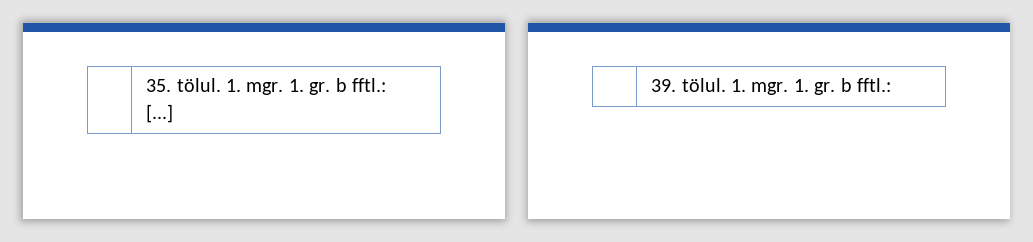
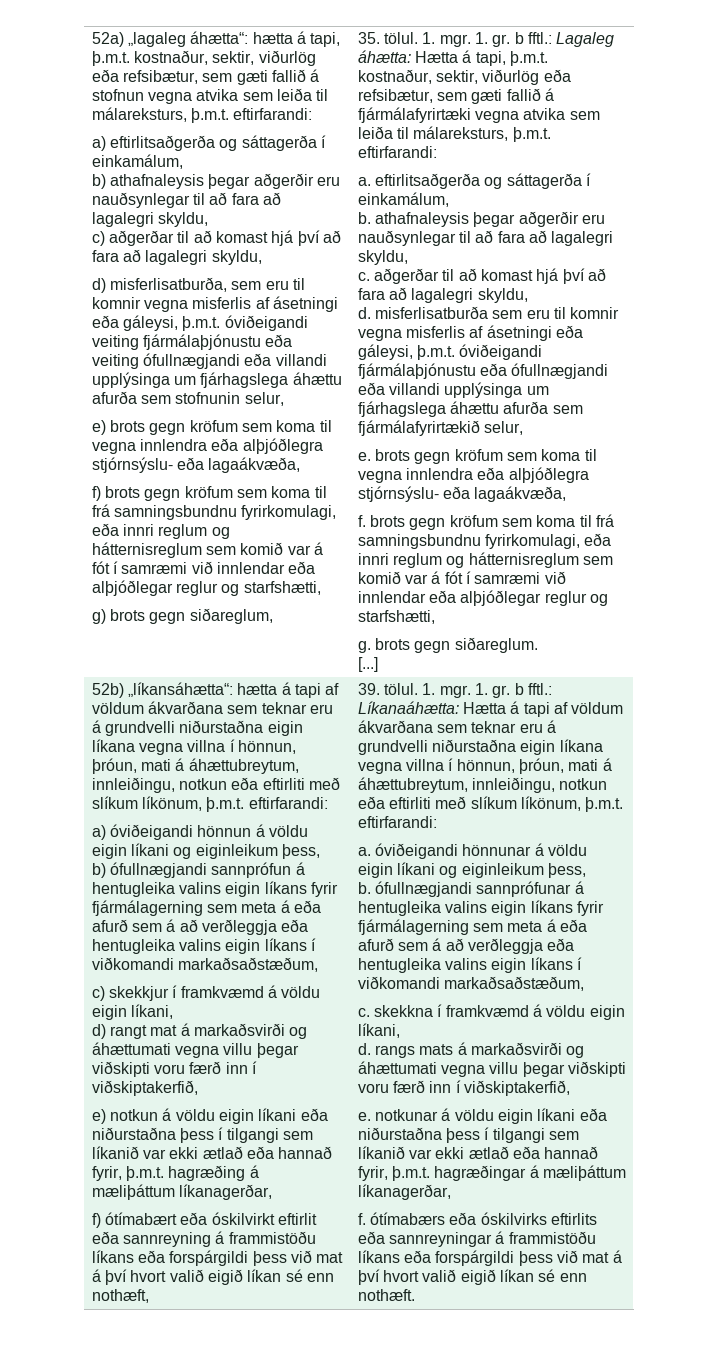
(146, 85) none -> [91,31,341,47] [91,50,316,66] [91,69,320,85] [91,88,329,104] [91,107,313,123] [91,135,327,151] [91,154,183,169] [91,173,341,189] [91,192,282,208] [91,212,209,227] [91,230,341,246] [91,249,262,265] [91,277,306,293] [91,296,339,312] [91,315,308,331] [91,334,293,350] [91,353,327,369] [91,372,342,388] [91,391,284,406] [91,420,332,435] [91,438,323,454] [91,457,301,473] [91,486,327,501] [91,504,337,520] [91,523,230,539] [91,542,324,558] [91,561,316,574] [91,580,321,596] [91,608,273,624] 52a) „lagaleg áhætta“: hætta á tapi, þ.m.t. kostnaður, sektir, viðurlög eða refsibætur, sem gæti fallið á stofnun vegna atvika sem leiða til málareksturs, þ.m.t. eftirfarandi: // a) eftirlitsaðgerða og sáttagerða í einkamálum, // b) athafnaleysis þegar aðgerðir eru nauðsynlegar til að fara að lagalegri skyldu, // c) aðgerðar til að komast hjá því að fara að lagalegri skyldu, // d) misferlisatburða, sem eru til komnir vegna misferlis af ásetningi eða gáleysi, þ.m.t. óviðeigandi veiting fjármálaþjónustu eða veiting ófullnægjandi eða villandi upplýsinga um fjárhagslega áhættu afurða sem stofnunin selur, // e) brots gegn kröfum sem koma til vegna innlendra eða alþjóðlegra stjórnsýslu- eða lagaákvæða, // f) brots gegn kröfum sem koma til frá samningsbundnu fyrirkomulagi, eða innri reglum og hátternisreglum sem komið var á fót í samræmi við innlendar eða alþjóðlegar reglur og starfshætti, // g) brots gegn siðareglum,
[146,104,174,123] // [...] // -> [556,32,615,47] [357,50,549,66] [357,69,571,85] [357,88,555,104] [357,107,600,123] [357,126,551,142] [357,146,437,158] [357,173,592,189] [357,192,449,207] [357,211,606,227] [357,230,614,246] [357,250,408,265] [357,268,606,284] [357,287,528,303] [357,306,620,319] [357,325,584,341] [357,344,543,360] [357,363,609,379] [357,382,549,398] [357,401,583,417] [357,420,524,436] [357,449,597,464] [357,467,589,483] [357,486,567,502] [357,514,614,530] [357,533,612,549] [357,552,614,568] [357,571,566,584] [357,590,609,606] [357,610,435,624] [357,637,538,653] [357,657,378,672] [91,682,340,698] [91,701,334,714] [91,720,303,736] [91,739,297,755] [91,758,299,774] [91,777,341,793] [91,796,328,812] [91,824,309,840] [91,843,321,859] [91,862,305,878] [91,881,339,897] [91,900,322,916] [91,919,309,935] [91,938,317,954] [91,957,319,972] [91,985,321,1001] [91,1004,174,1020] [91,1023,308,1039] [91,1042,299,1058] [91,1061,258,1077] [91,1080,198,1096] [91,1108,328,1124] [91,1127,314,1143] [91,1146,333,1159] [91,1165,259,1181] [91,1184,273,1200] [91,1212,318,1228] [91,1231,316,1247] [91,1250,344,1266] [91,1269,334,1285] [91,1289,149,1303] Lagaleg áhætta: Hætta á tapi, þ.m.t. kostnaður, sektir, viðurlög eða refsibætur, sem gæti fallið á fjármálafyrirtæki vegna atvika sem leiða til málareksturs, þ.m.t. eftirfarandi: // a. eftirlitsaðgerða og sáttagerða í einkamálum, // b. athafnaleysis þegar aðgerðir eru nauðsynlegar til að fara að lagalegri skyldu, // c. aðgerðar til að komast hjá því að fara að lagalegri skyldu, // d. misferlisatburða sem eru til komnir vegna misferlis af ásetningi eða gáleysi, þ.m.t. óviðeigandi fjármálaþjónustu eða ófullnægjandi eða villandi upplýsinga um fjárhagslega áhættu afurða sem fjármálafyrirtækið selur, // e. brots gegn kröfum sem koma til vegna innlendra eða alþjóðlegra stjórnsýslu- eða lagaákvæða, // f. brots gegn kröfum sem koma til frá samningsbundnu fyrirkomulagi, eða innri reglum og hátternisreglum sem komið var á fót í samræmi við innlendar eða alþjóðlegar reglur og starfshætti, // g. brots gegn siðareglum. // [...] // 52b) „líkansáhætta“: hætta á tapi af völdum ákvarðana sem teknar eru á grundvelli niðurstaðna eigin líkana vegna villna í hönnun, þróun, mati á áhættubreytum, innleiðingu, notkun eða eftirliti með slíkum líkönum, þ.m.t. eftirfarandi: // a) óviðeigandi hönnun á völdu eigin líkani og eiginleikum þess, // b) ófullnægjandi sannprófun á hentugleika valins eigin líkans fyrir fjármálagerning sem meta á eða afurð sem á að verðleggja eða hentugleika valins eigin líkans í viðkomandi markaðsaðstæðum, // c) skekkjur í framkvæmd á völdu eigin líkani, // d) rangt mat á markaðsvirði og áhættumati vegna villu þegar viðskipti voru færð inn í viðskiptakerfið, // e) notkun á völdu eigin líkani eða niðurstaðna þess í tilgangi sem líkanið var ekki ætlað eða hannað fyrir, þ.m.t. hagræðing á mæliþáttum líkanagerðar, // f) ótímabært eða óskilvirkt eftirlit eða sannreyning á frammistöðu líkans eða forspárgildi þess við mat á því hvort valið eigið líkan sé enn nothæft,
(891, 85) none -> [357,701,624,717] [357,720,557,733] [357,739,603,755] [357,758,612,774] [357,777,608,793] [357,796,624,812] [357,816,437,828] [357,843,588,859] [357,862,587,878] [357,881,584,897] [357,900,605,916] [357,919,588,935] [357,938,575,954] [357,957,583,973] [357,976,585,991] [357,1004,625,1020] [357,1023,400,1038] [357,1042,585,1058] [357,1061,627,1077] [357,1080,571,1096] [357,1108,607,1124] [357,1127,580,1143] [357,1146,599,1159] [357,1165,627,1181] [357,1184,451,1200] [357,1212,598,1225] [357,1231,596,1247] [357,1250,622,1266] [357,1269,587,1285] [357,1289,415,1301] Líkanaáhætta: Hætta á tapi af völdum ákvarðana sem teknar eru á grundvelli niðurstaðna eigin líkana vegna villna í hönnun, þróun, mati á áhættubreytum, innleiðingu, notkun eða eftirliti með slíkum líkönum, þ.m.t. eftirfarandi: // a. óviðeigandi hönnunar á völdu eigin líkani og eiginleikum þess, // b. ófullnægjandi sannprófunar á hentugleika valins eigin líkans fyrir fjármálagerning sem meta á eða afurð sem á að verðleggja eða hentugleika valins eigin líkans í viðkomandi markaðsaðstæðum, // c. skekkna í framkvæmd á völdu eigin líkani, // d. rangs mats á markaðsvirði og áhættumati vegna villu þegar viðskipti voru færð inn í viðskiptakerfið, // e. notkunar á völdu eigin líkani eða niðurstaðna þess í tilgangi sem líkanið var ekki ætlað eða hannað fyrir, þ.m.t. hagræðingar á mæliþáttum líkanagerðar, // f. ótímabærs eða óskilvirks eftirlits eða sannreyningar á frammistöðu líkans eða forspárgildi þess við mat á því hvort valið eigið líkan sé enn nothæft.

